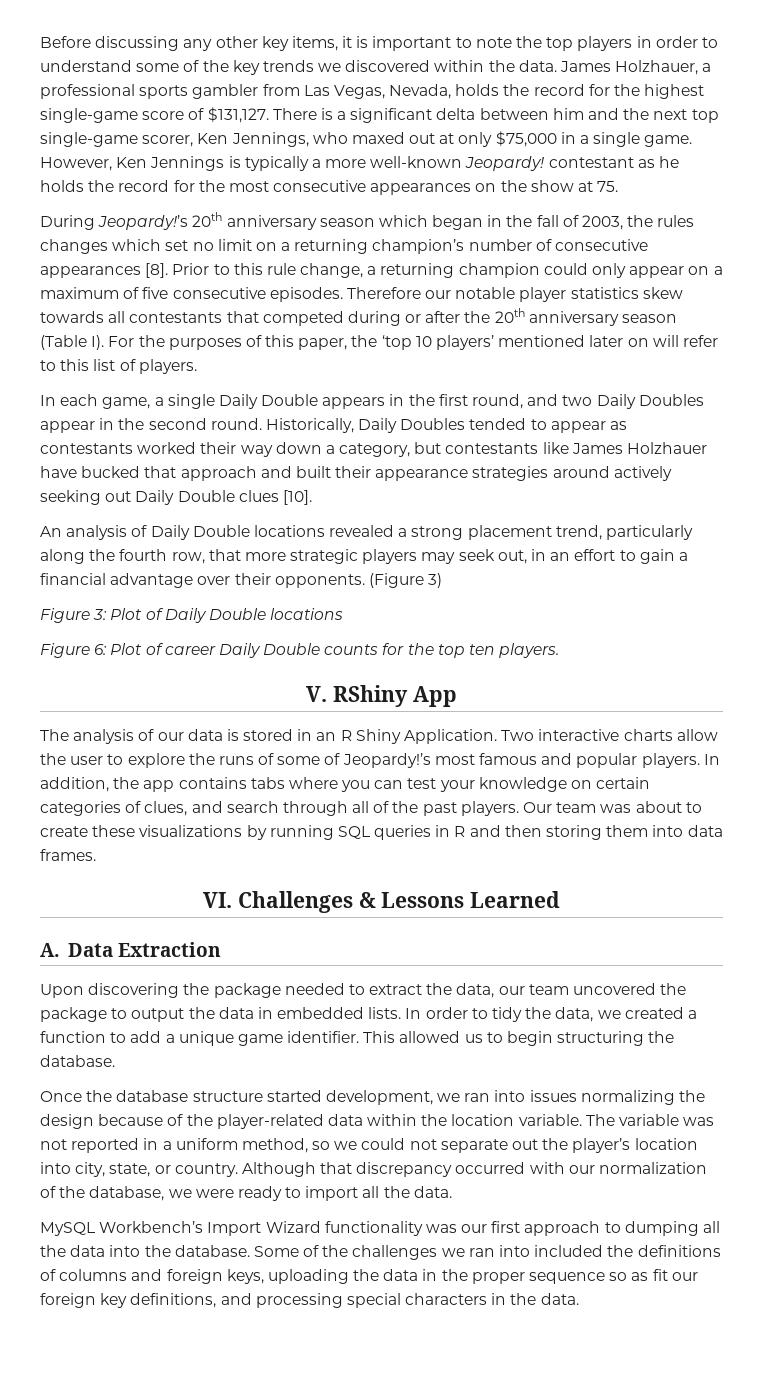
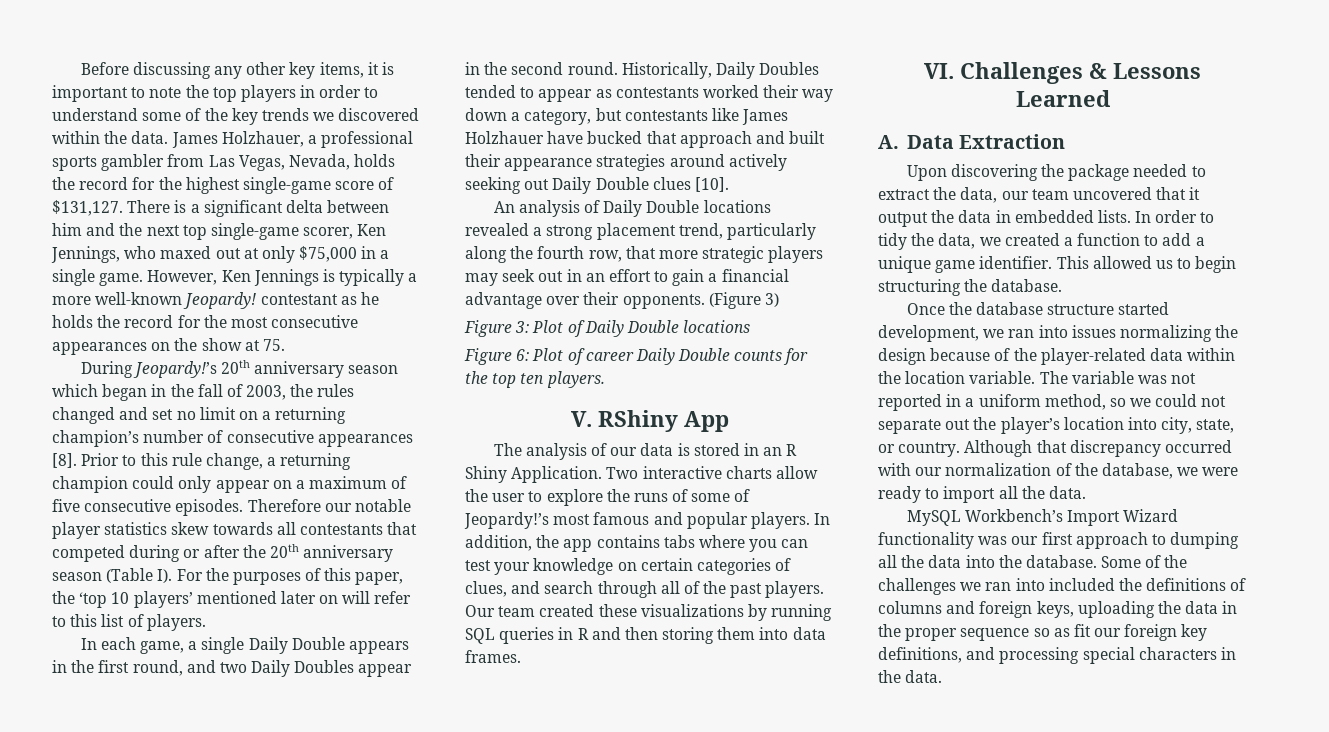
[40,239,162,254] changes which -> [52,407,149,424] changed and
[497,550,527,564] out, -> [538,271,564,282] out
[600,801,702,813] [40,826,88,837] was about to create -> [539,604,595,617] created
[660,983,687,995] [40,1007,128,1022] the package to -> [1156,187,1201,200] that it

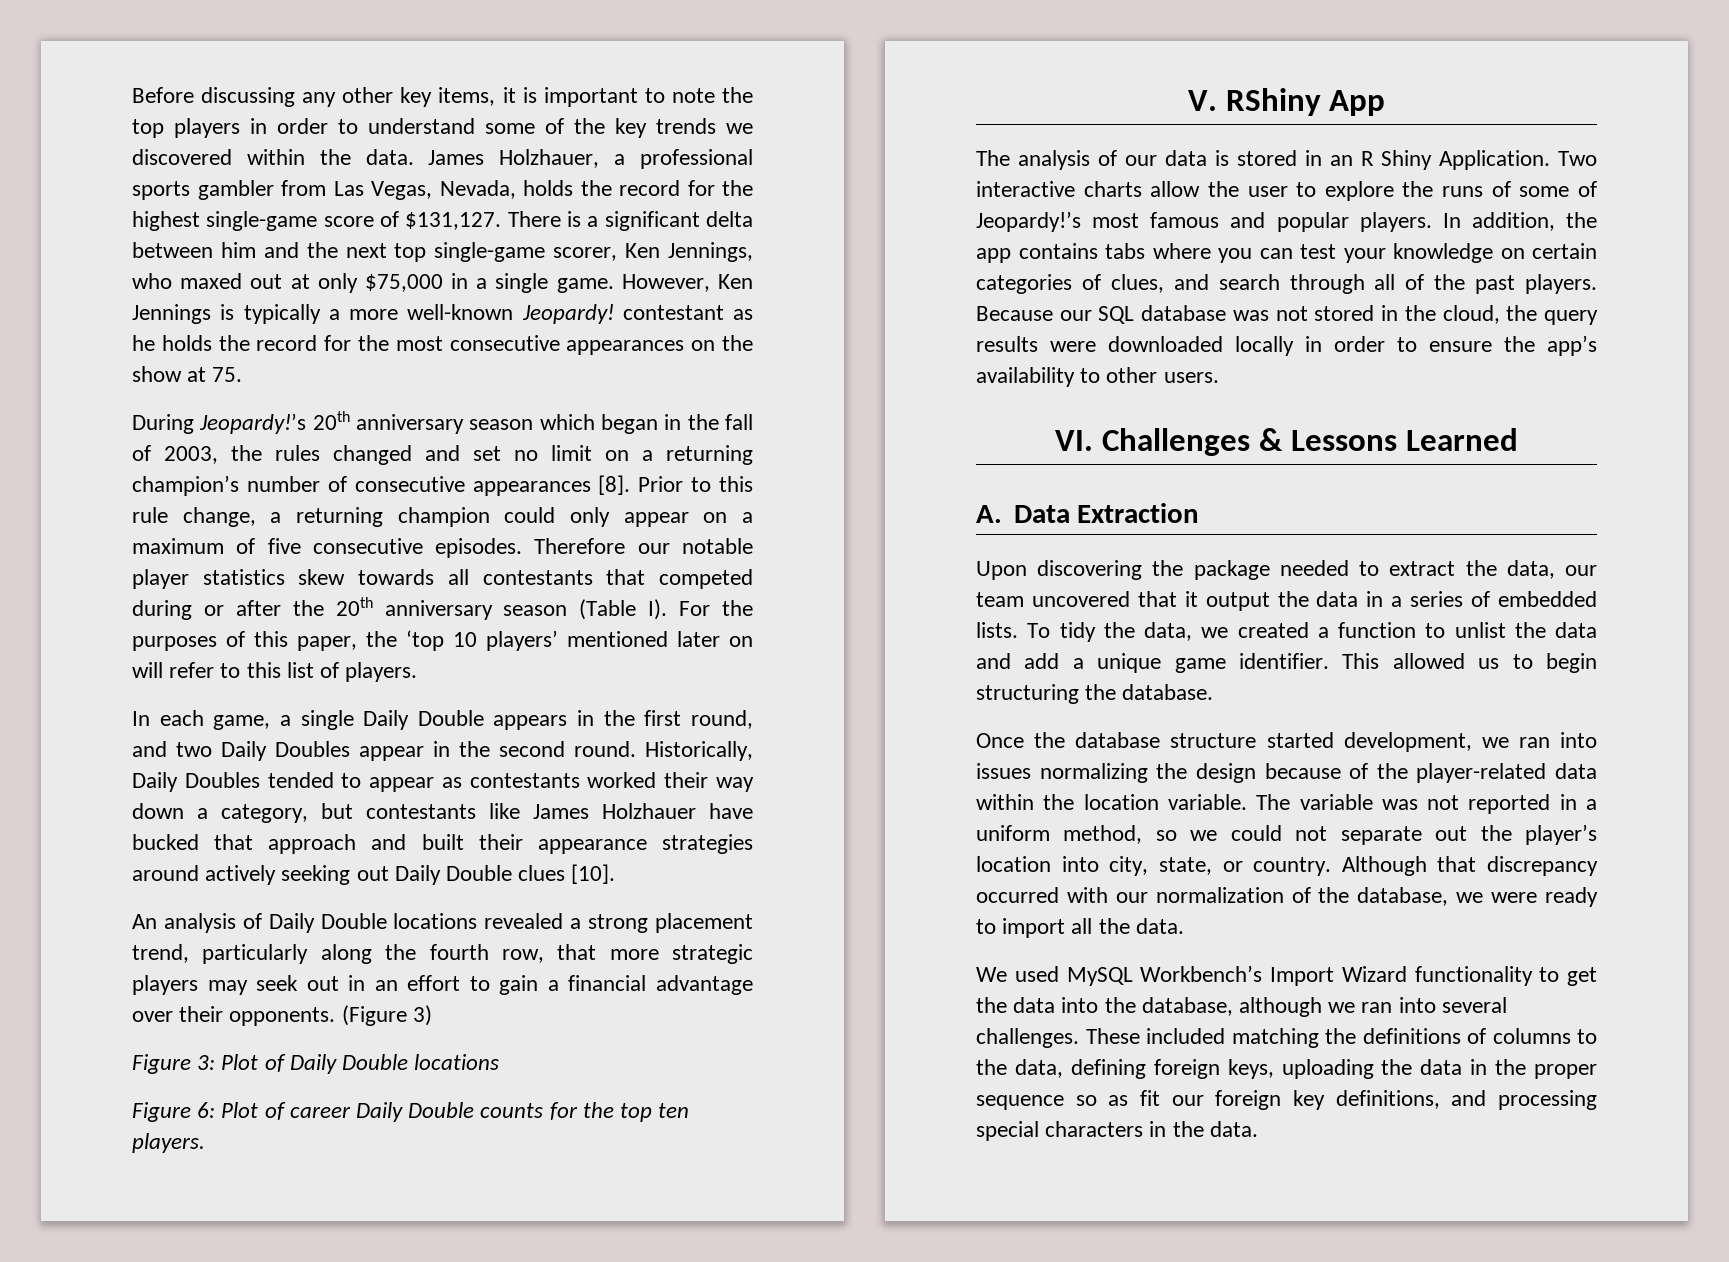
[465,604,833,621] [465,627,826,644] [465,650,521,663] Our team created these visualizations by running SQL queries in R and then storing them into data frames. -> [976,305,1598,325] [976,335,1597,356] [976,367,1219,387] Because our SQL database was not stored in the cloud, the query results were downloaded locally in order to ensure the app’s availability to other users.
[1014,210,1215,223] embedded lists. In order to -> [1391,591,1597,607] [976,622,1051,638] a series of embedded lists. To
(1159, 240) none -> [1454,622,1597,638] [976,653,1011,669] unlist the data and
(1086, 492) none -> [976,966,1059,982] We used
[978,532,1240,549] [878,555,1188,568] [878,578,1247,595] [878,601,976,614] was our first approach to dumping all the data into the database. Some of the challenges we ran into included the definitions of columns and -> [1539,967,1597,986] [976,997,1507,1017] [976,1028,1597,1048] [976,1059,1146,1079] to get the data into the database, although we ran into several challenges. These included matching the definitions of columns to the data, defining

